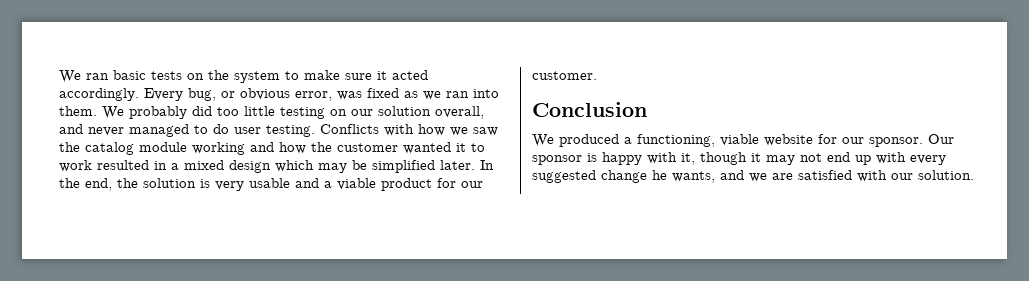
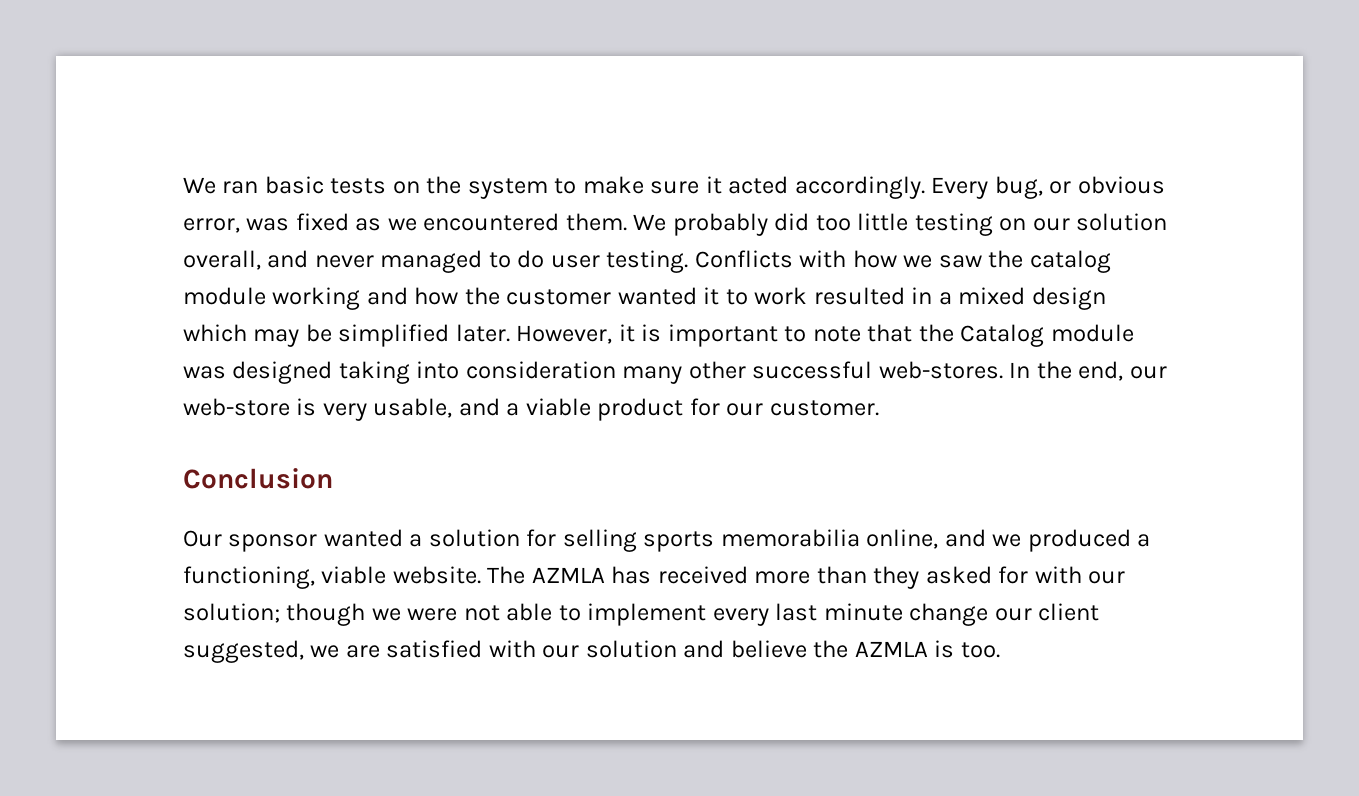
[446,89,499,98] ran into -> [423,213,560,231] encountered
(475, 165) none -> [516,324,1134,347] [183,361,1003,384] However, it is important to note that the Catalog module was designed taking into consideration many other successful web-stores.
[117,178,196,188] the solution -> [1129,366,1167,379] [183,398,290,416] our web-store
[249,178,290,188] usable -> [373,398,453,418] usable,
[532,134,954,147] [532,152,946,165] [532,170,744,183] We produced a functioning, viable website for our sponsor. Our sponsor is happy with it, though it may not end up with every suggested change he wants, and -> [183,529,1151,552] [183,566,1126,589] [183,603,1100,626] [183,640,304,663] Our sponsor wanted a solution for selling sports memorabilia online, and we produced a functioning, viable website. The AZMLA has received more than they asked for with our solution; though we were not able to implement every last minute change our client suggested,
[918,170,974,180] solution. -> [585,640,1000,658] solution and believe the AZMLA is too.

